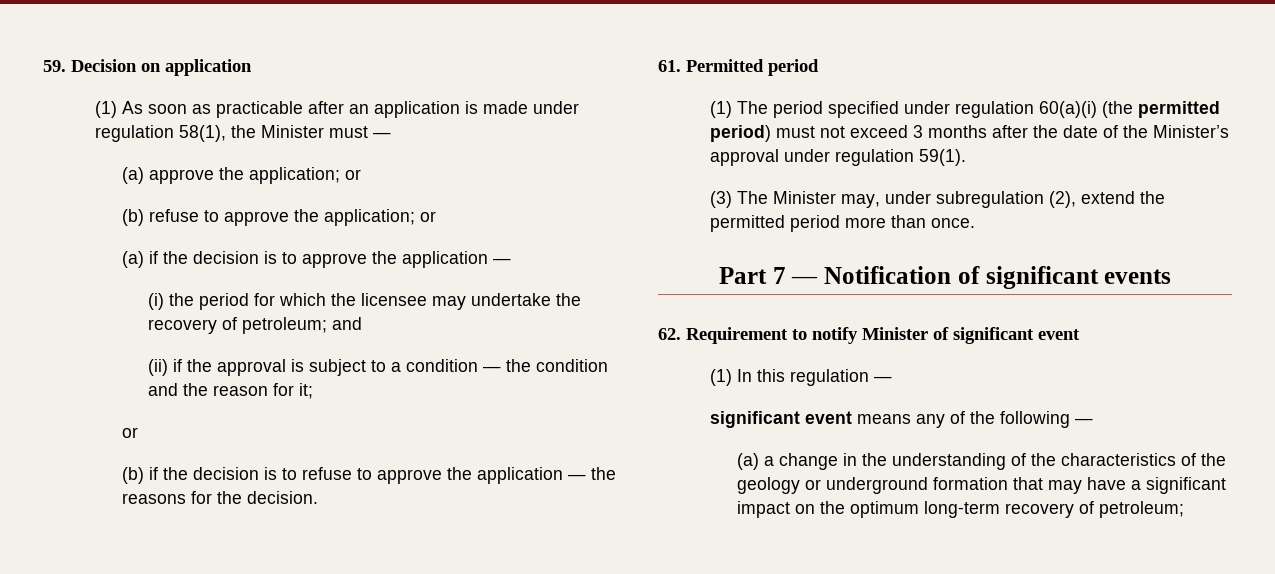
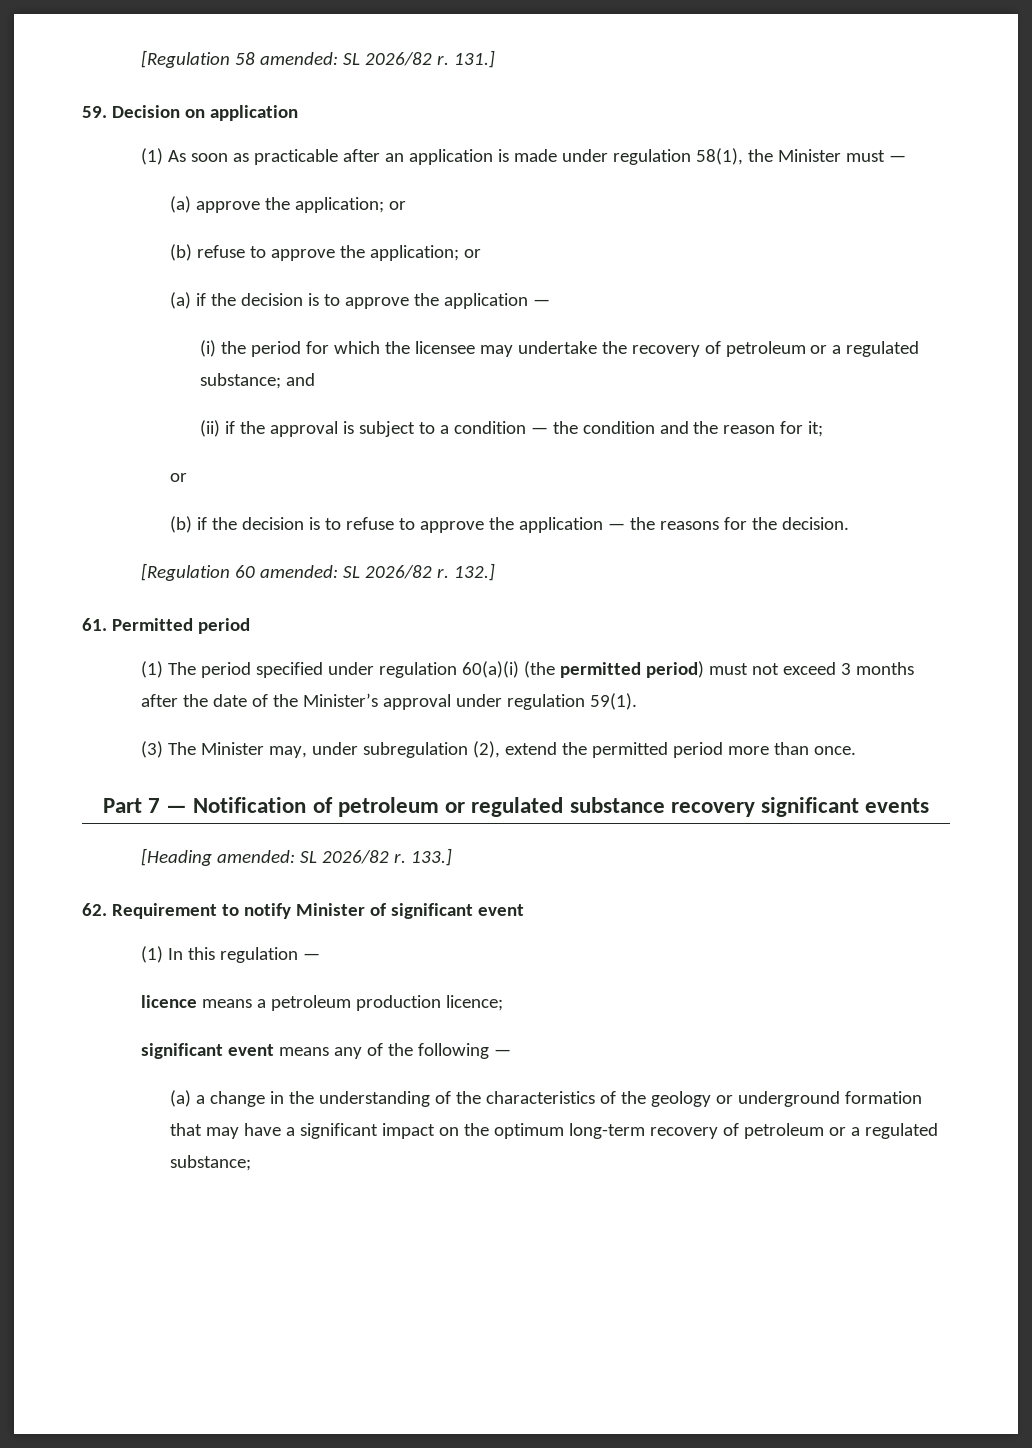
(43, 66) none -> [140,50,495,68] [Regulation 58 amended: SL 2026/82 r. 131.] //
[241,317,327,334] petroleum; -> [725,341,920,357] [199,373,281,389] petroleum or a regulated substance;
(318, 497) none -> [140,563,495,581] // [Regulation 60 amended: SL 2026/82 r. 132.]
[985,266,1172,289] significant events -> [337,797,930,817] [140,848,452,866] petroleum or regulated substance recovery significant events // [Heading amended: SL 2026/82 r. 133.]
(893, 379) none -> [140,995,503,1011] // licence means a petroleum production licence;
[1098,501,1184,518] petroleum; -> [744,1123,939,1139] [170,1155,252,1171] petroleum or a regulated substance;

